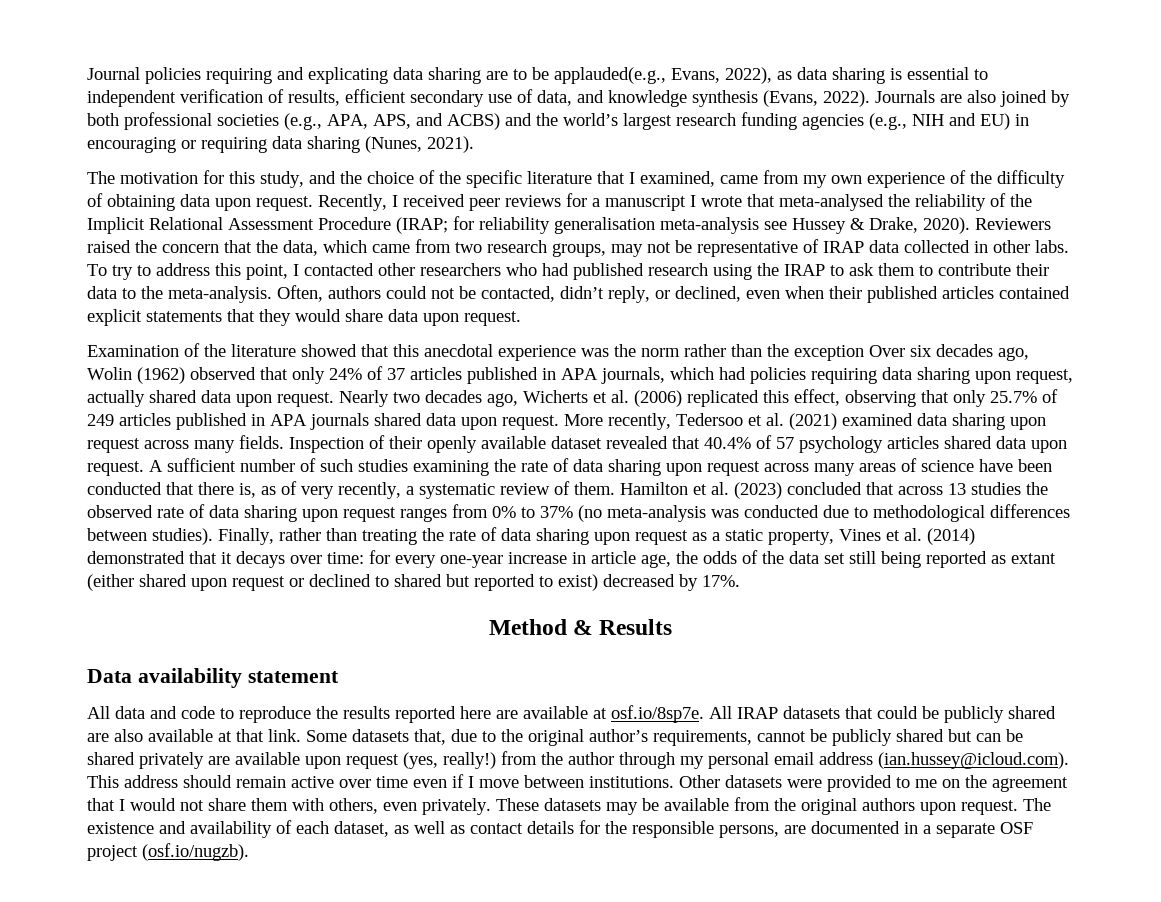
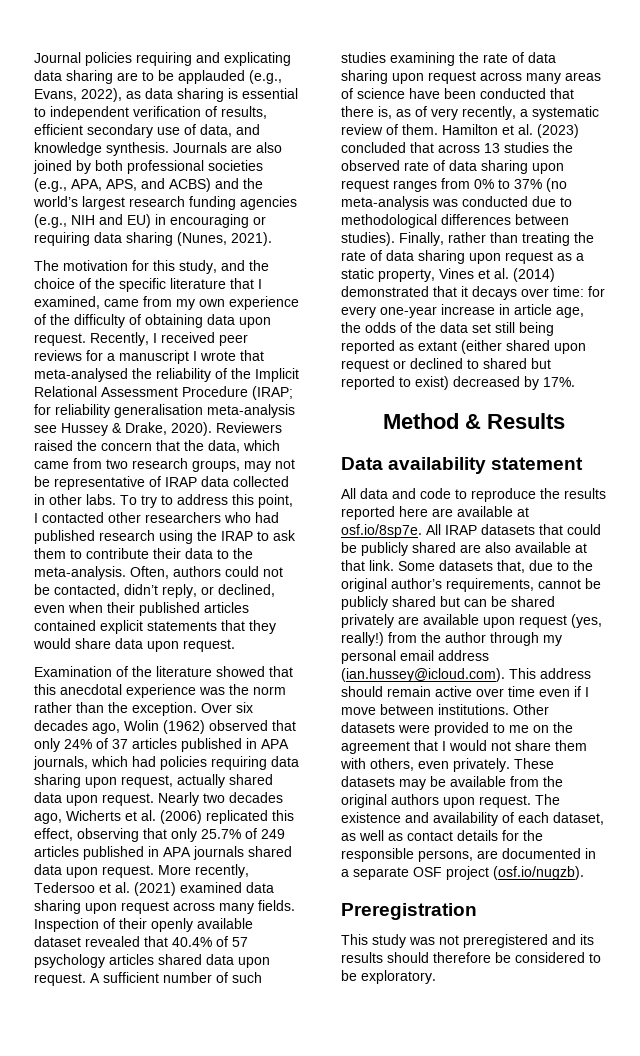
[554,67,666,84] applauded(e.g., -> [178,70,282,84] applauded (e.g.,
[692,90,870,107] synthesis (Evans, 2022). -> [106,142,169,156] synthesis.
[794,345,864,361] exception -> [132,702,197,716] exception.
(249, 852) none -> [341,903,477,920] [341,934,594,948] [341,952,601,963] [341,970,436,984] // Preregistration // This study was not preregistered and its results should therefore be considered to be exploratory.

